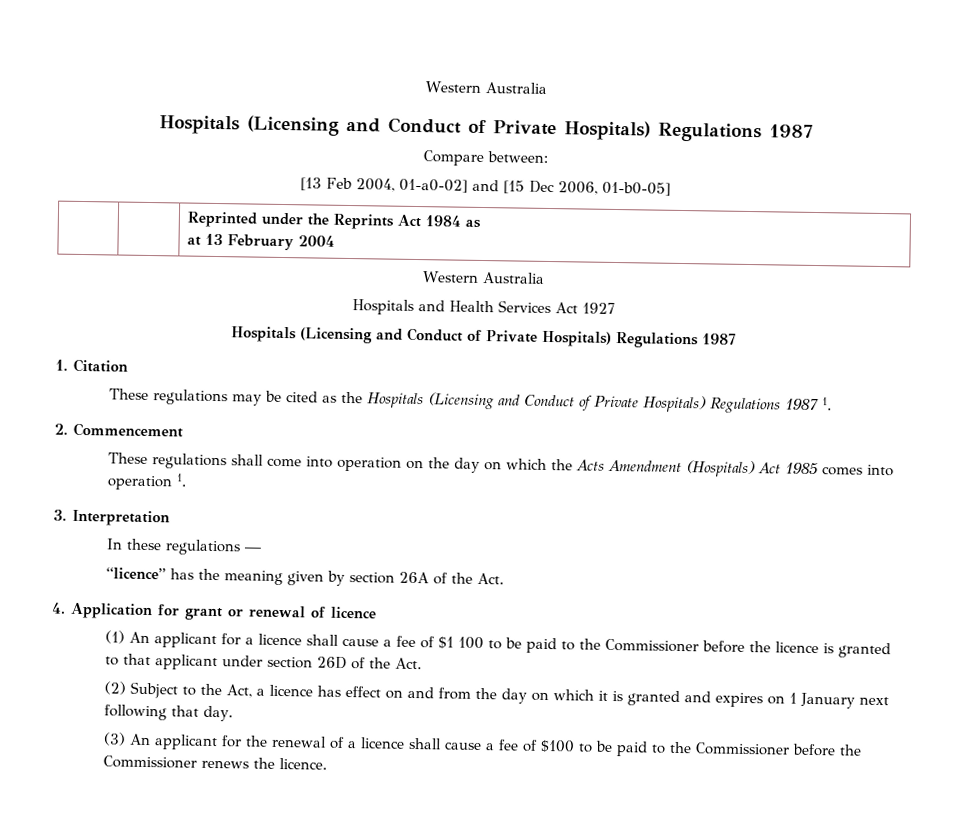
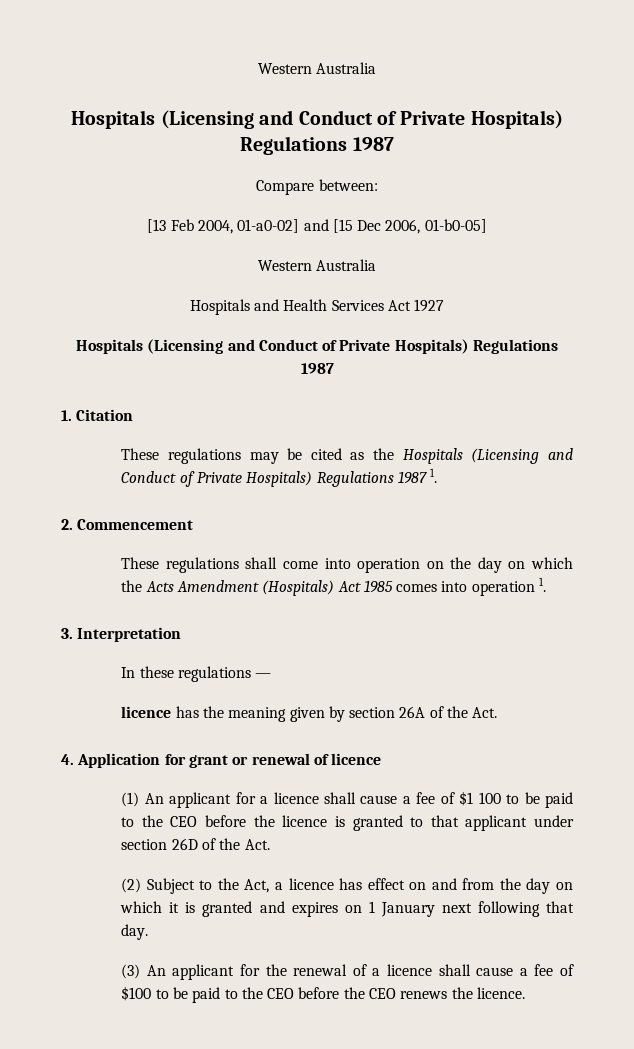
[187,211,482,230] [187,233,336,251] // | | Reprinted under the Reprints Act 1984 as // at 13 February 2004 -> (487, 226) none
[106,567,167,580] “licence” -> [121,706,172,718] licence
[605,638,700,653] Commissioner -> [170,816,198,827] CEO
[695,742,863,757] [103,755,198,769] Commissioner before the Commissioner -> [267,987,397,999] CEO before the CEO

